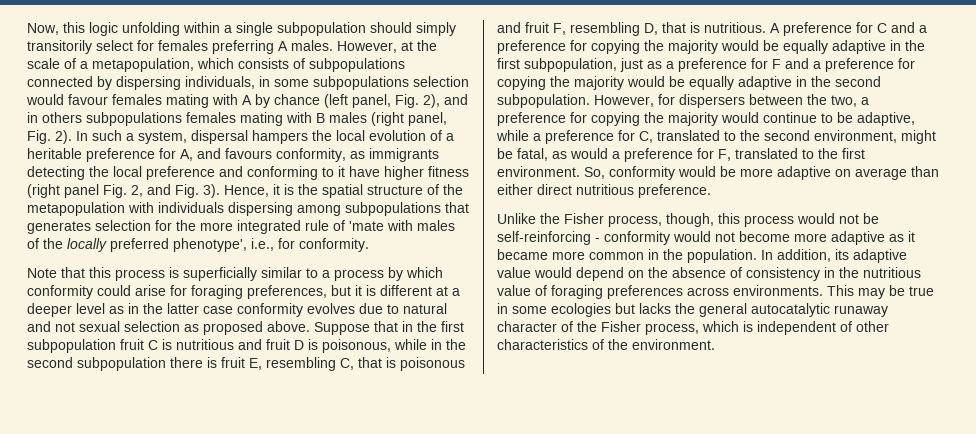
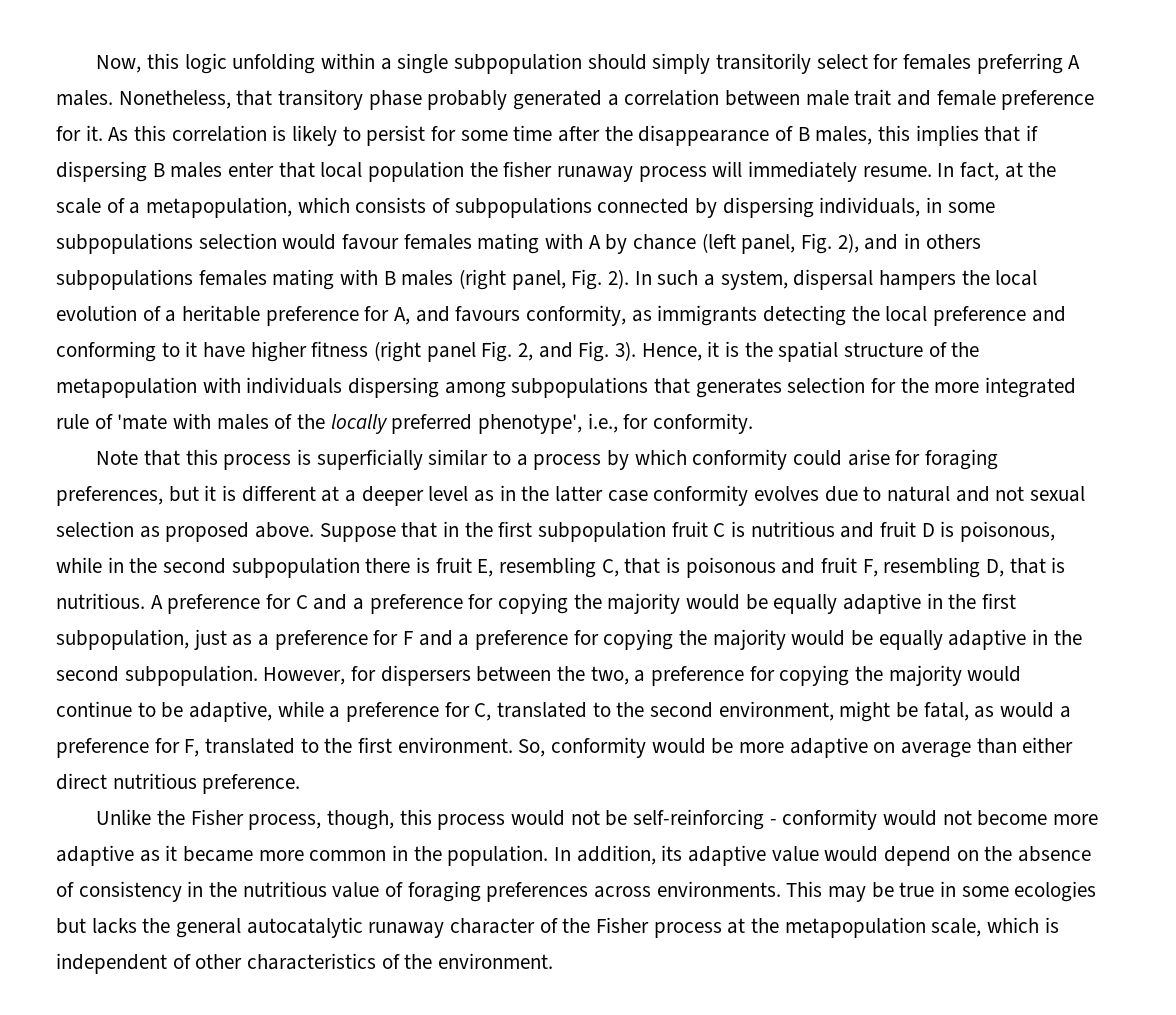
[337,41,397,53] However, -> [118,89,1095,110] [56,125,1039,146] [56,161,1000,182] Nonetheless, that transitory phase probably generated a correlation between male trait and female preference for it. As this correlation is likely to persist for some time after the disappearance of B males, this implies that if dispersing B males enter that local population the fisher runaway process will immediately resume. In fact,
[645,323,699,335] process, -> [653,917,982,938] process at the metapopulation scale,

